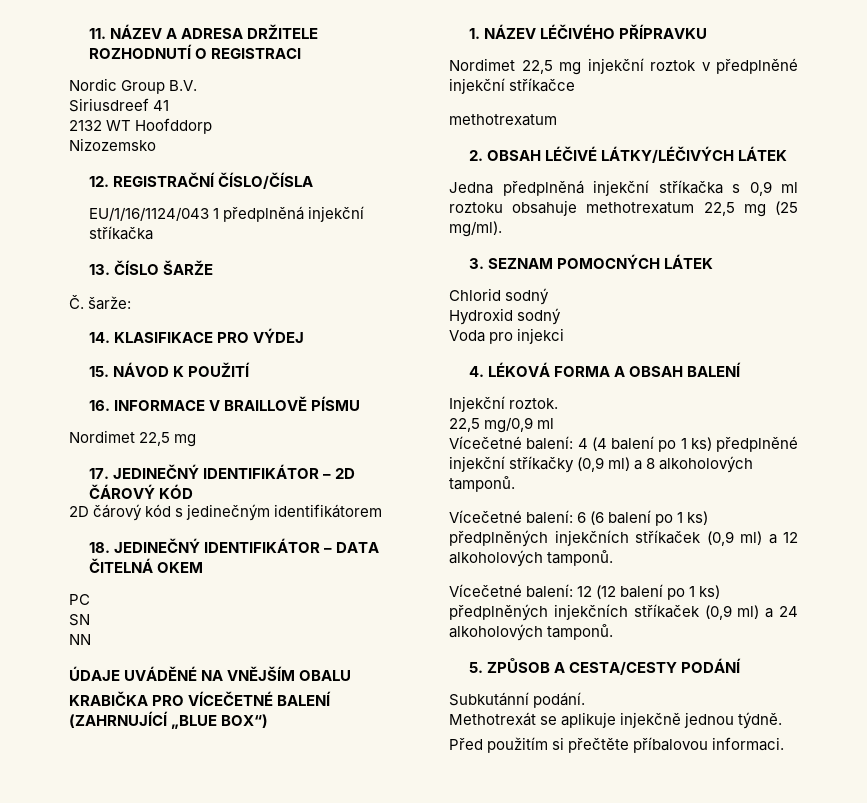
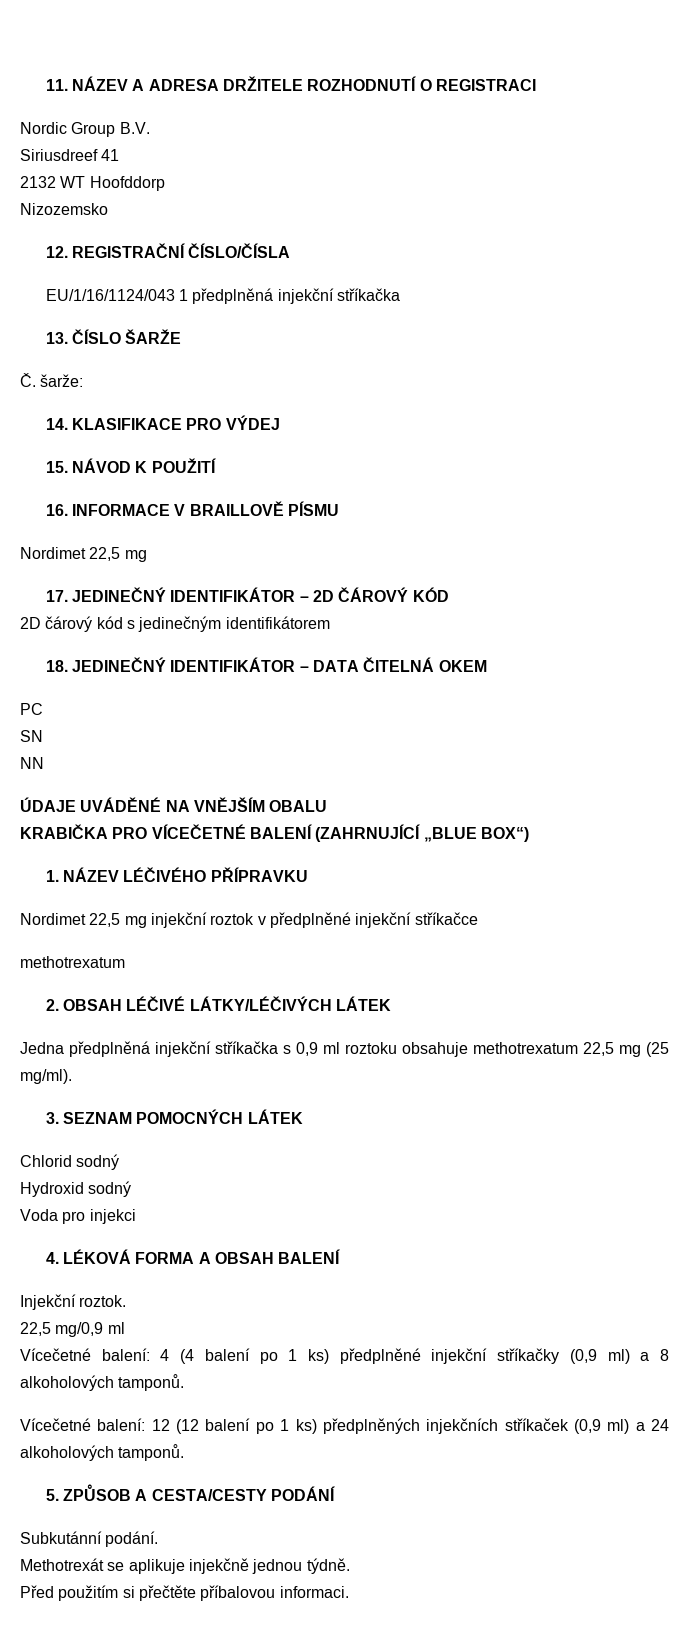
[449,510,709,526] [449,530,798,547] [449,550,614,567] // Vícečetné balení: 6 (6 balení po 1 ks) předplněných injekčních stříkaček (0,9 ml) a 12 alkoholových tamponů. -> (185, 1382) none

